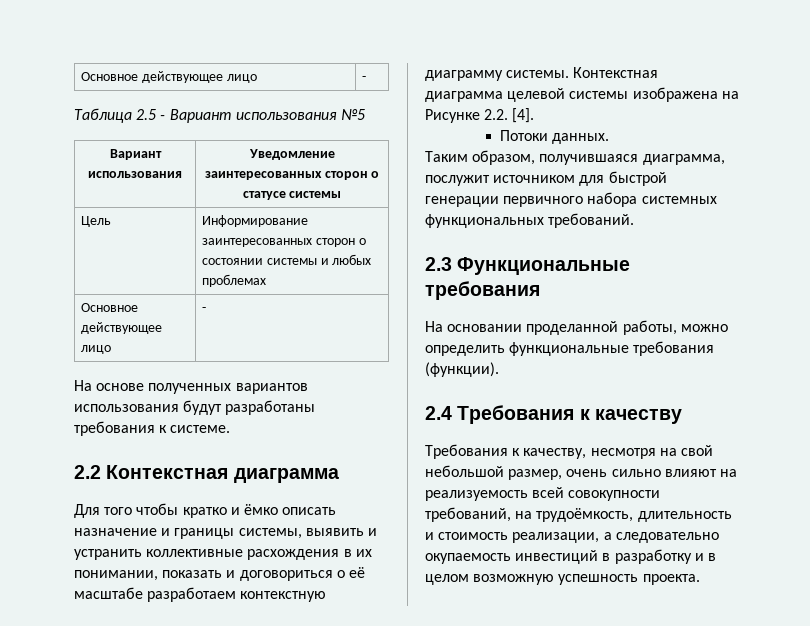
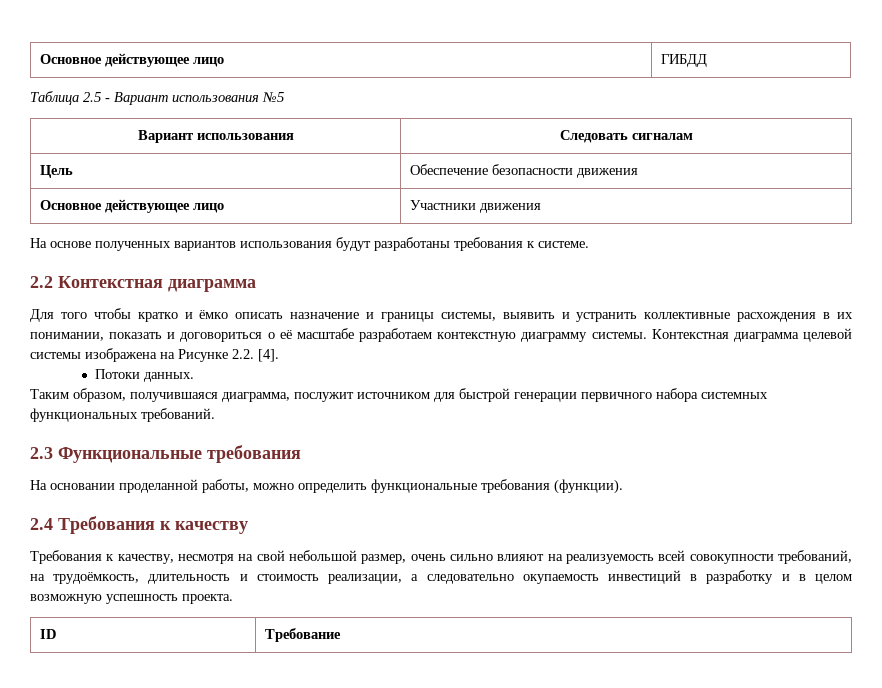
[81,71,257,83] [362,76,367,81] Основное действующее лицо | - -> [39,53,224,67] [660,54,707,67] Основное действующее лицо | ГИБДД
[248,149,335,160] [204,171,380,180] [242,191,342,200] [81,216,112,227] [202,215,309,227] [202,238,366,247] [202,254,372,265] [202,274,267,287] [81,303,139,312] [81,322,163,334] [81,345,112,354] [202,307,207,312] Уведомление заинтересованных сторон о статусе системы // Цель | Информирование заинтересованных сторон о состоянии системы и любых проблемах // Основное действующее лицо | - -> [559,130,693,143] [39,165,73,178] [409,164,638,178] [39,199,224,213] [409,200,541,213] Следовать сигналам // Цель | Обеспечение безопасности движения // Основное действующее лицо | Участники движения
(700, 579) none -> [39,629,56,639] [264,628,341,642] // ID | Требование

